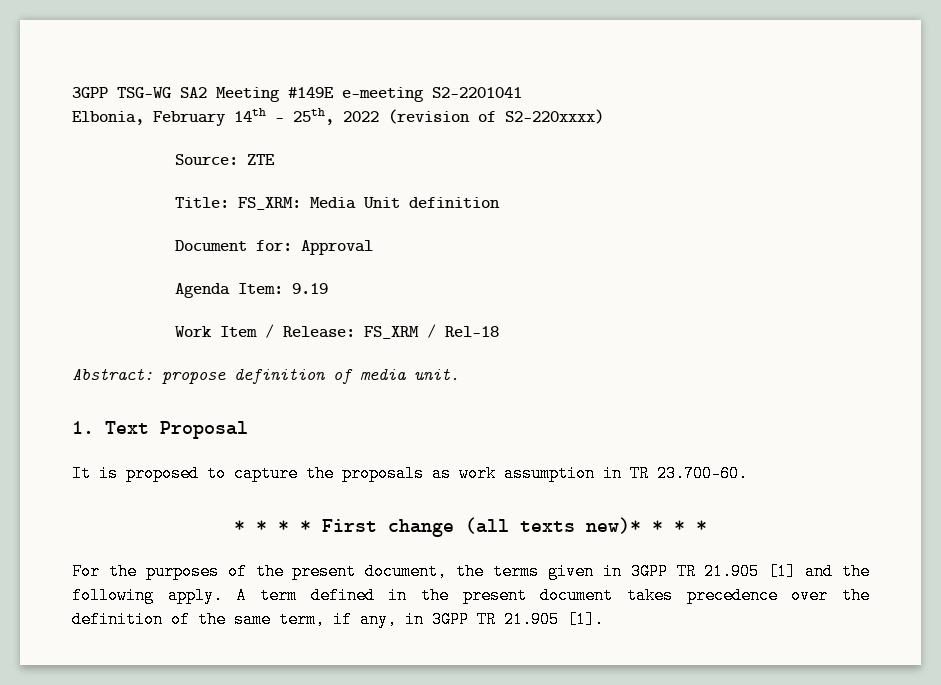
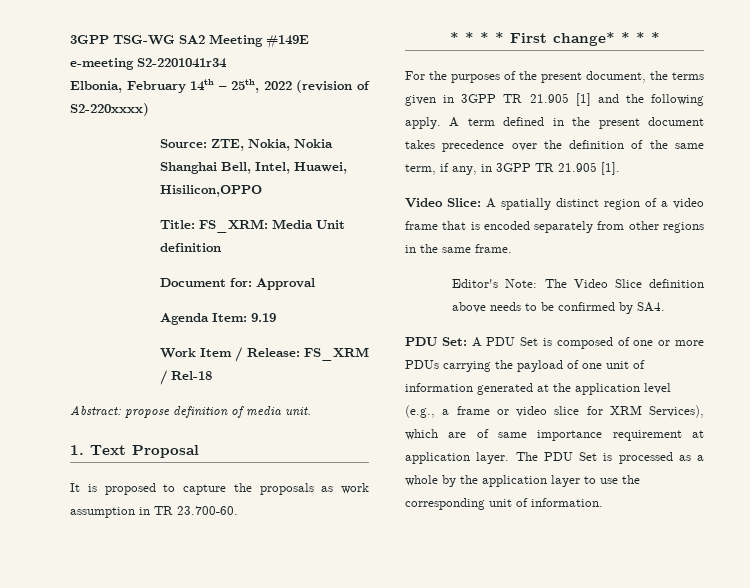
[432,87,522,98] S2-2201041 -> [137,58,227,68] S2-2201041r34
[247,154,276,165] ZTE -> [210,139,333,151] [159,162,347,174] [159,185,262,197] ZTE, Nokia, Nokia Shanghai Bell, Intel, Huawei, Hisilicon,OPPO
[388,517,641,537] change (all texts new)* -> [552,32,615,46] change*
(604, 619) none -> [405,198,704,210] [405,221,704,233] [405,244,512,253] [452,279,704,288] [452,302,666,314] [405,337,704,349] [405,360,645,372] [405,383,671,395] [405,405,704,418] [405,429,704,441] [405,452,704,464] [405,475,640,487] [405,498,603,510] // Video Slice: A spatially distinct region of a video frame that is encoded separately from other regions in the same frame. // Editor's Note: The Video Slice definition above needs to be confirmed by SA4. // PDU Set: A PDU Set is composed of one or more PDUs carrying the payload of one unit of information generated at the application level (e.g., a frame or video slice for XRM Services), which are of same importance requirement at application layer. The PDU Set is processed as a whole by the application layer to use the corresponding unit of information.

